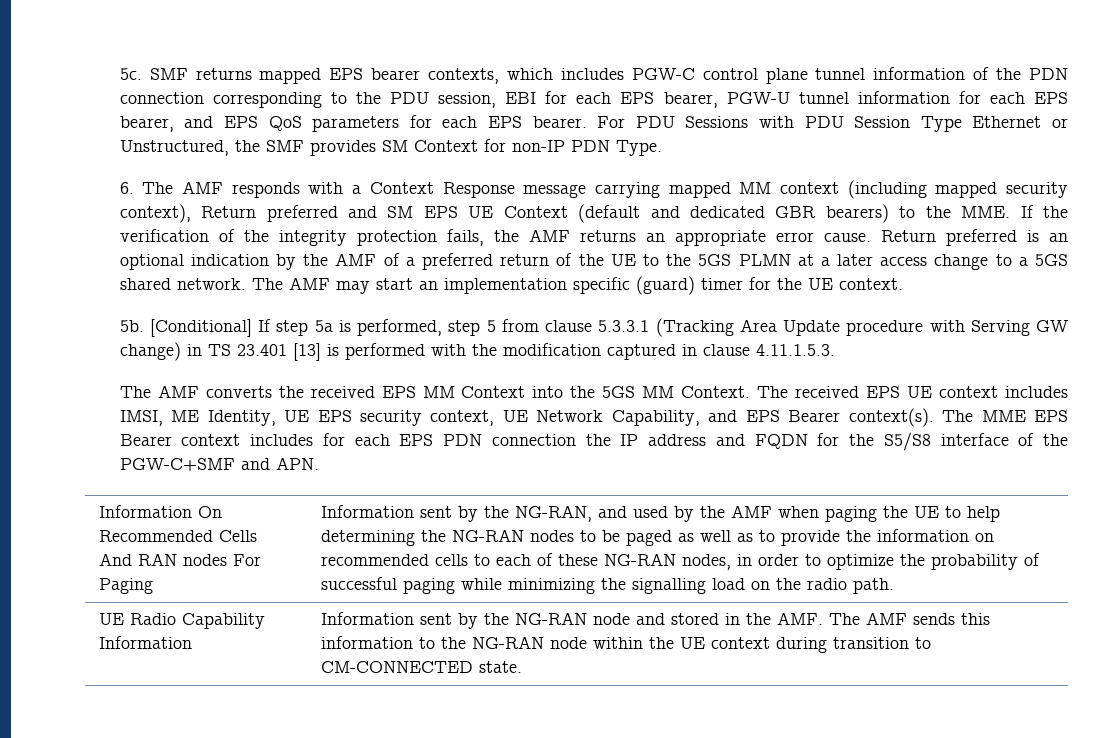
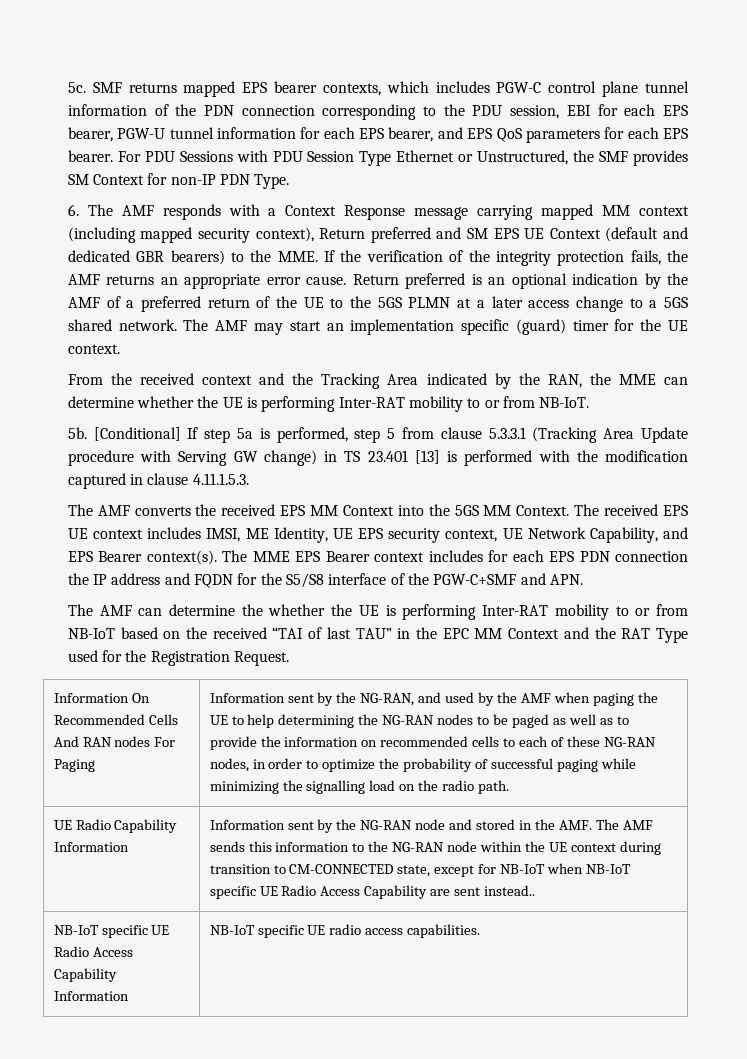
(903, 284) none -> [67,373,689,389] [67,396,590,412] // From the received context and the Tracking Area indicated by the RAN, the MME can determine whether the UE is performing Inter-RAT mobility to or from NB-IoT.
(319, 463) none -> [67,604,689,620] [67,627,689,643] [67,650,290,666] // The AMF can determine the whether the UE is performing Inter-RAT mobility to or from NB-IoT based on the received “TAI of last TAU” in the EPC MM Context and the RAT Type used for the Registration Request.
[478,661,522,673] state. -> [397,863,631,877] [209,885,536,899] [53,925,170,938] [53,946,133,957] [53,968,117,982] [53,991,129,1001] [209,924,481,938] state, except for NB-IoT when NB-IoT specific UE Radio Access Capability are sent instead.. // NB-IoT specific UE Radio Access Capability Information | NB-IoT specific UE radio access capabilities.

